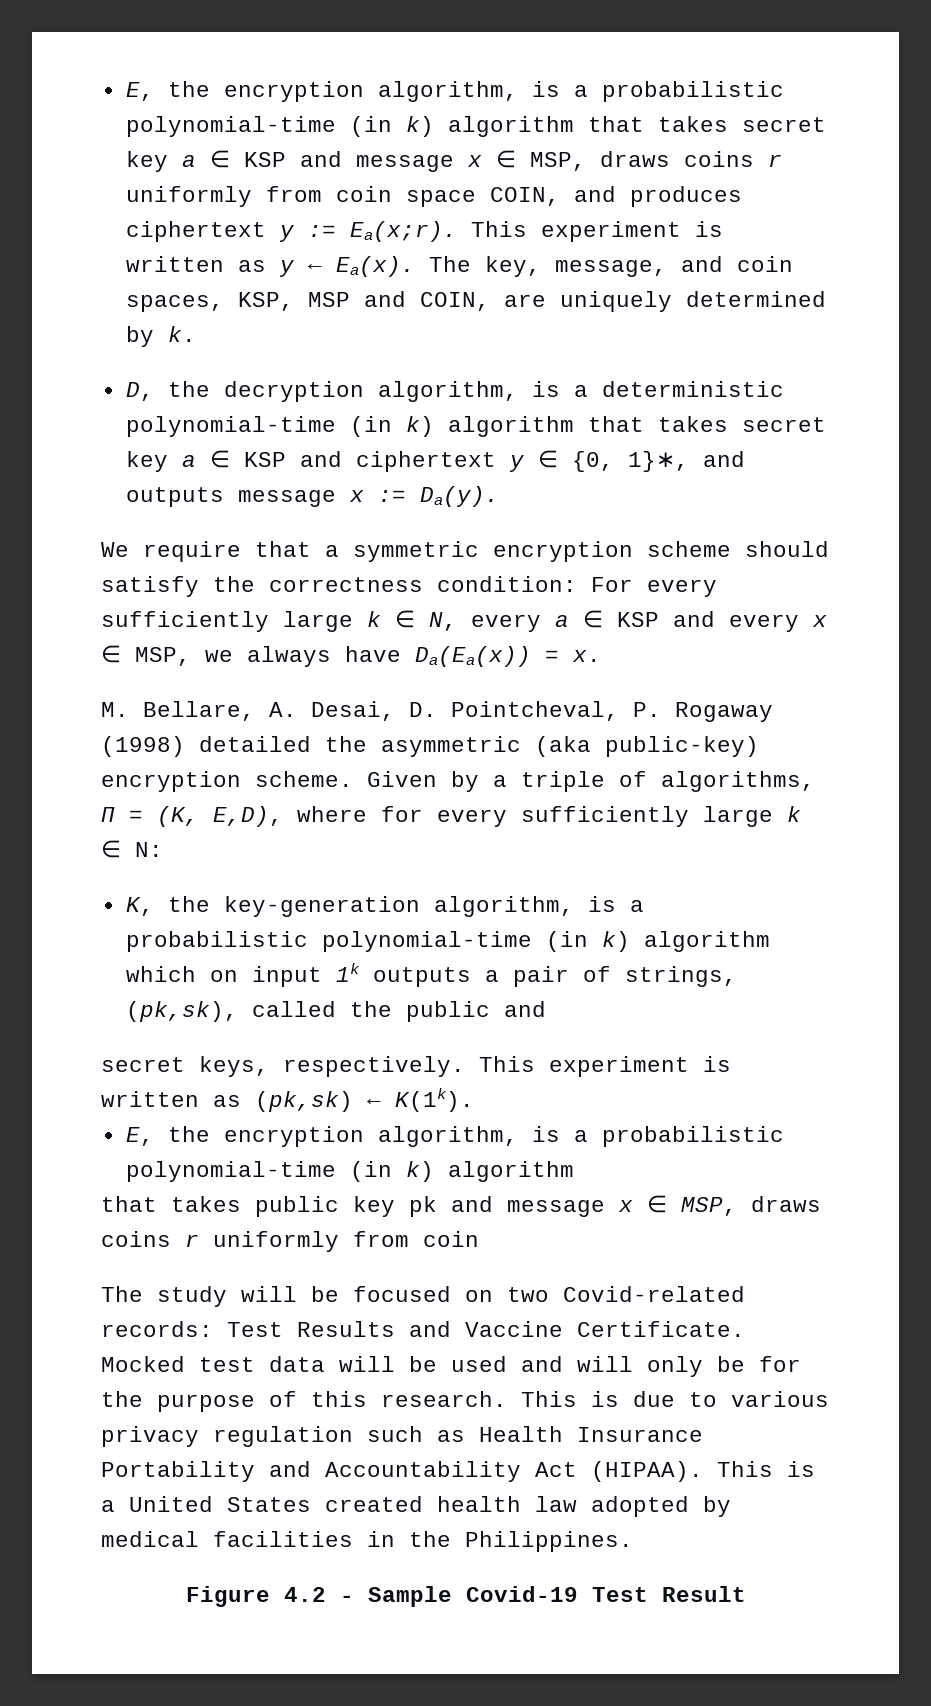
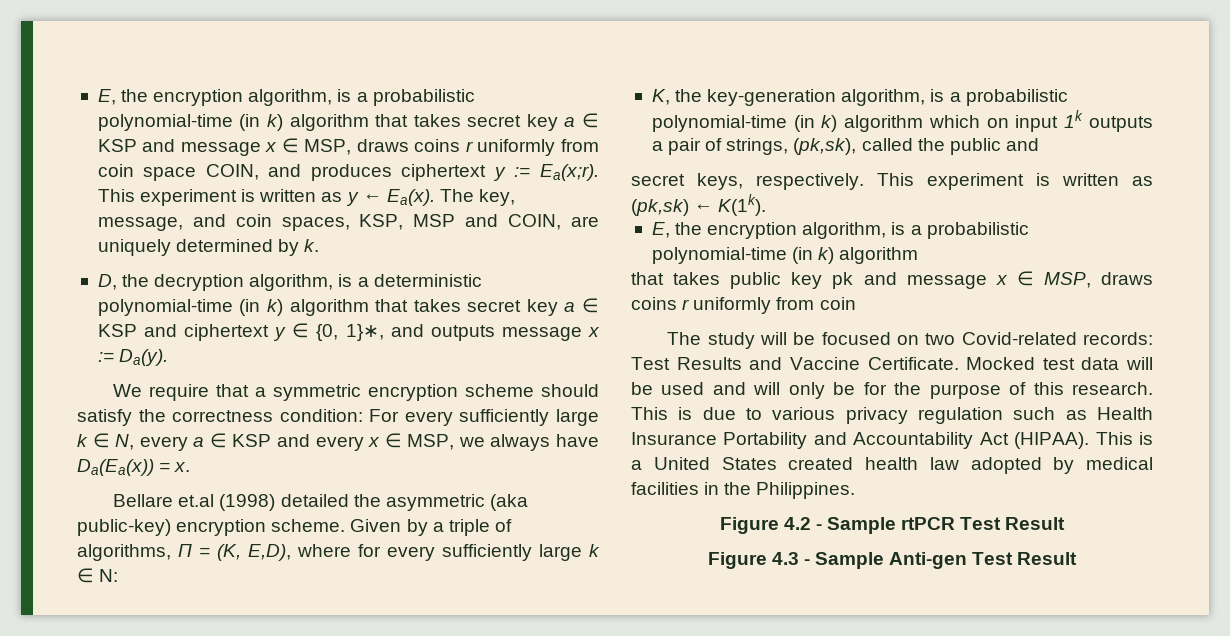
[101,701,773,722] M. Bellare, A. Desai, D. Pointcheval, P. Rogaway -> [113,494,215,507] Bellare et.al
[465,1586,746,1602] Covid-19 Test Result -> [901,517,1066,530] [707,552,1078,569] rtPCR Test Result // Figure 4.3 - Sample Anti-gen Test Result

